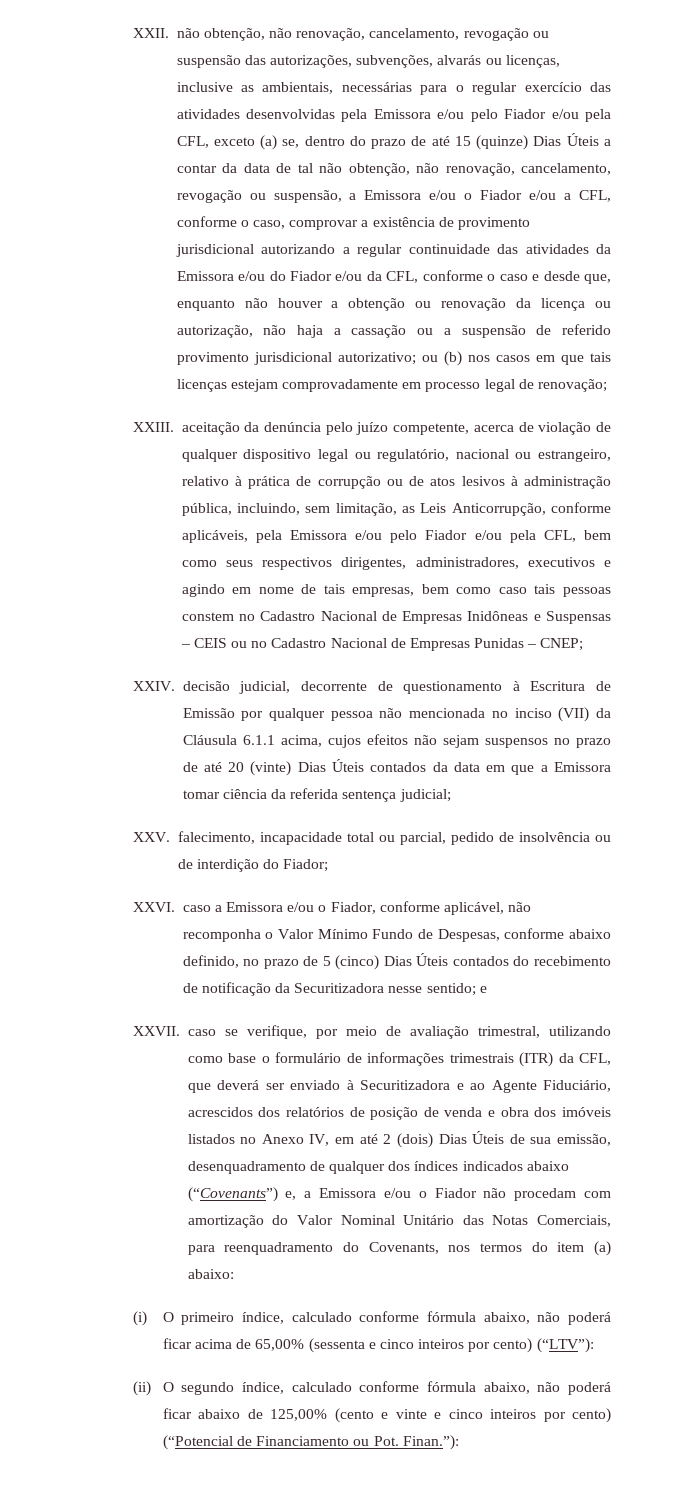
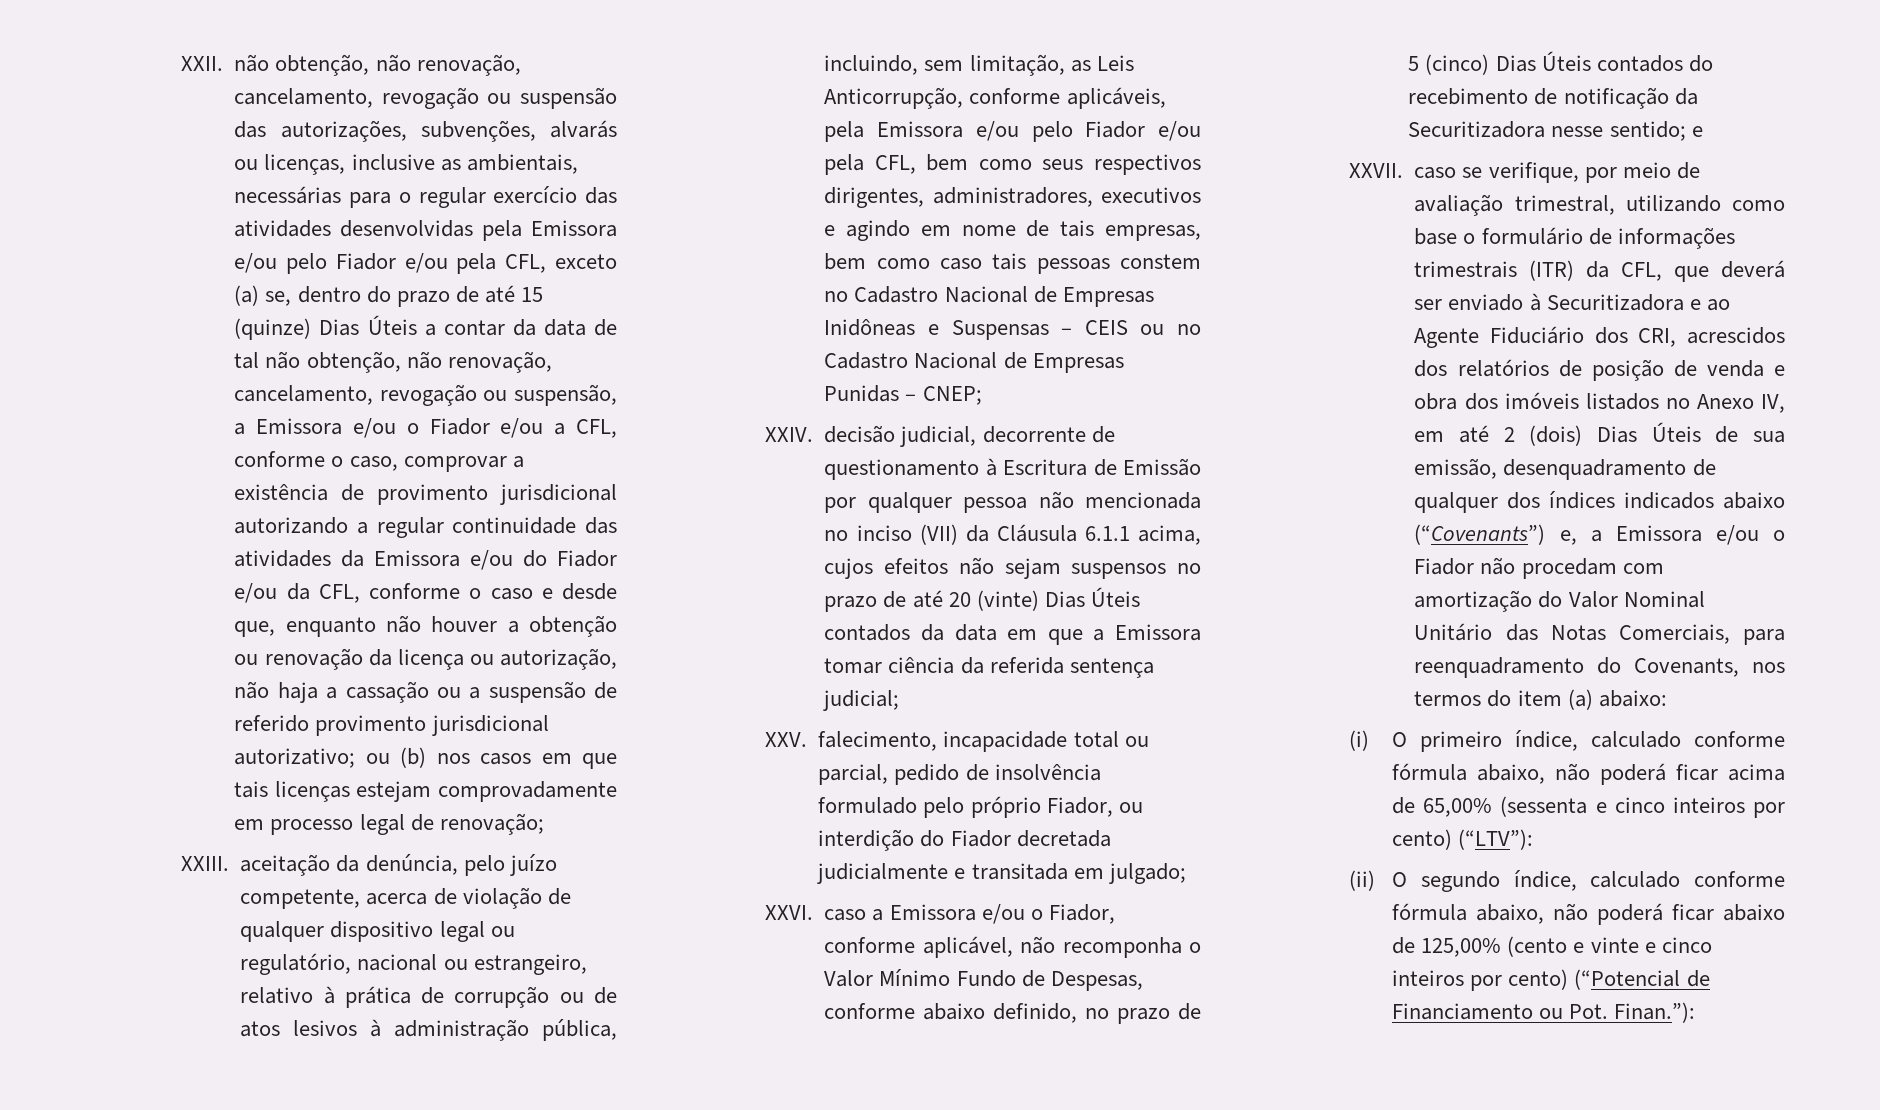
[264,422,322,432] denúncia -> [365,854,458,875] denúncia,
[594,835,611,842] [177,859,329,872] ou de interdição do Fiador; -> [818,796,1143,818] [818,829,1111,851] [817,863,1186,884] formulado pelo próprio Fiador, ou interdição do Fiador decretada judicialmente e transitada em julgado;
[543,1080,611,1092] Fiduciário, -> [1490,326,1677,347] Fiduciário dos CRI,

